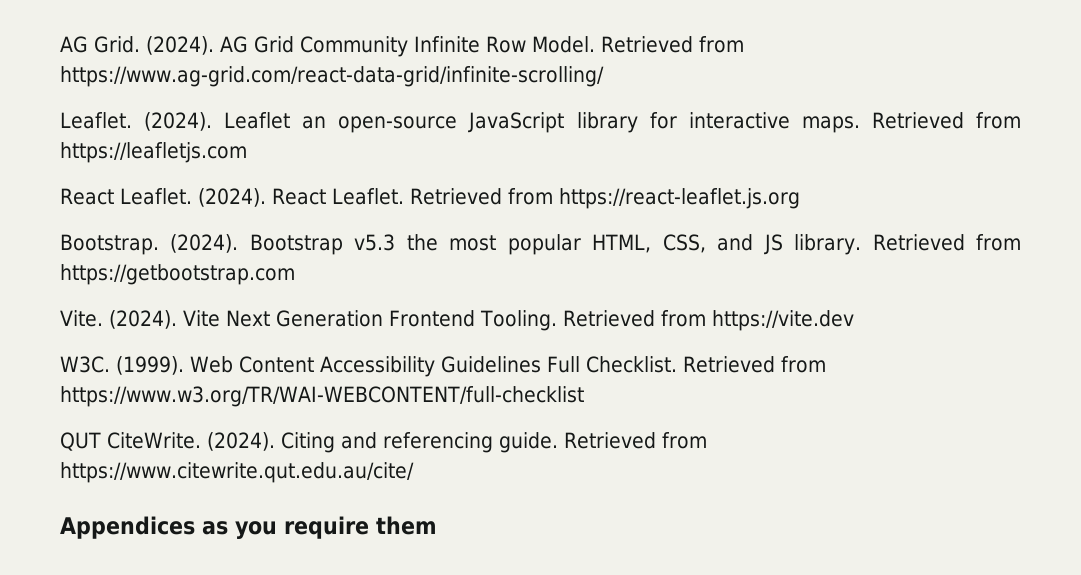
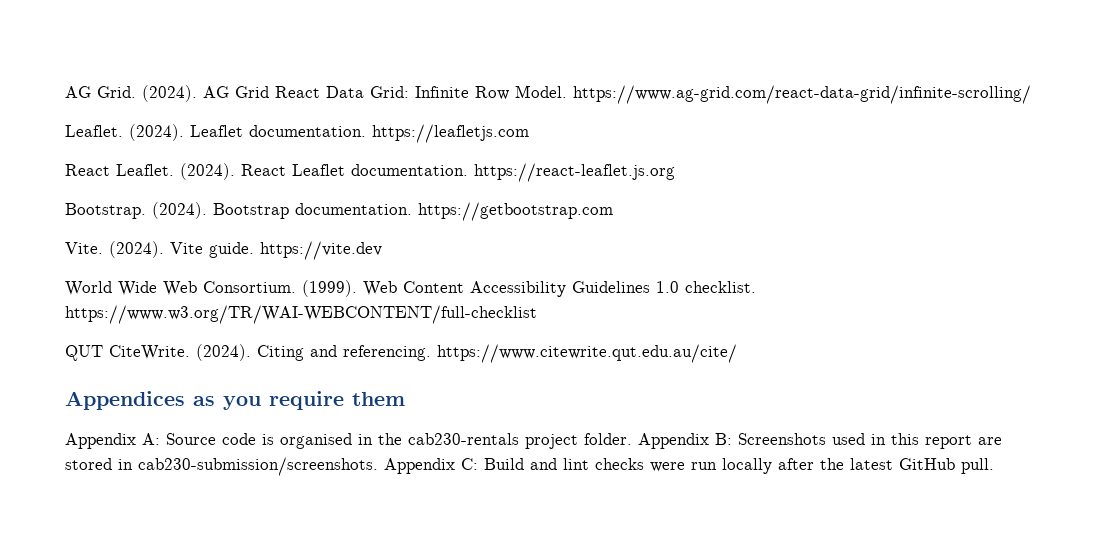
[300,36,408,57] Community -> [275,86,409,98] React Data Grid:
[600,36,744,53] Retrieved from -> (567, 91) none
[302,112,1021,133] an open-source JavaScript library for interactive maps. Retrieved from -> [249,125,366,137] documentation.
[331,188,553,205] Leaflet. Retrieved from -> [292,164,468,176] Leaflet documentation.
[354,234,1022,255] [60,264,295,285] [60,310,854,331] [60,356,110,373] v5.3 the most popular HTML, CSS, and JS library. Retrieved from https://getbootstrap.com // Vite. (2024). Vite Next Generation Frontend Tooling. Retrieved from https://vite.dev // W3C. -> [295,202,613,221] [65,241,382,260] [65,281,296,296] documentation. https://getbootstrap.com // Vite. (2024). Vite guide. https://vite.dev // World Wide Web Consortium.
[546,356,826,373] Full Checklist. Retrieved from -> [656,281,756,293] 1.0 checklist.
[382,432,707,453] referencing guide. Retrieved from -> [343,345,431,361] referencing.
(437, 525) none -> [65,433,1002,449] [65,457,994,476] // Appendix A: Source code is organised in the cab230-rentals project folder. Appendix B: Screenshots used in this report are stored in cab230-submission/screenshots. Appendix C: Build and lint checks were run locally after the latest GitHub pull.

